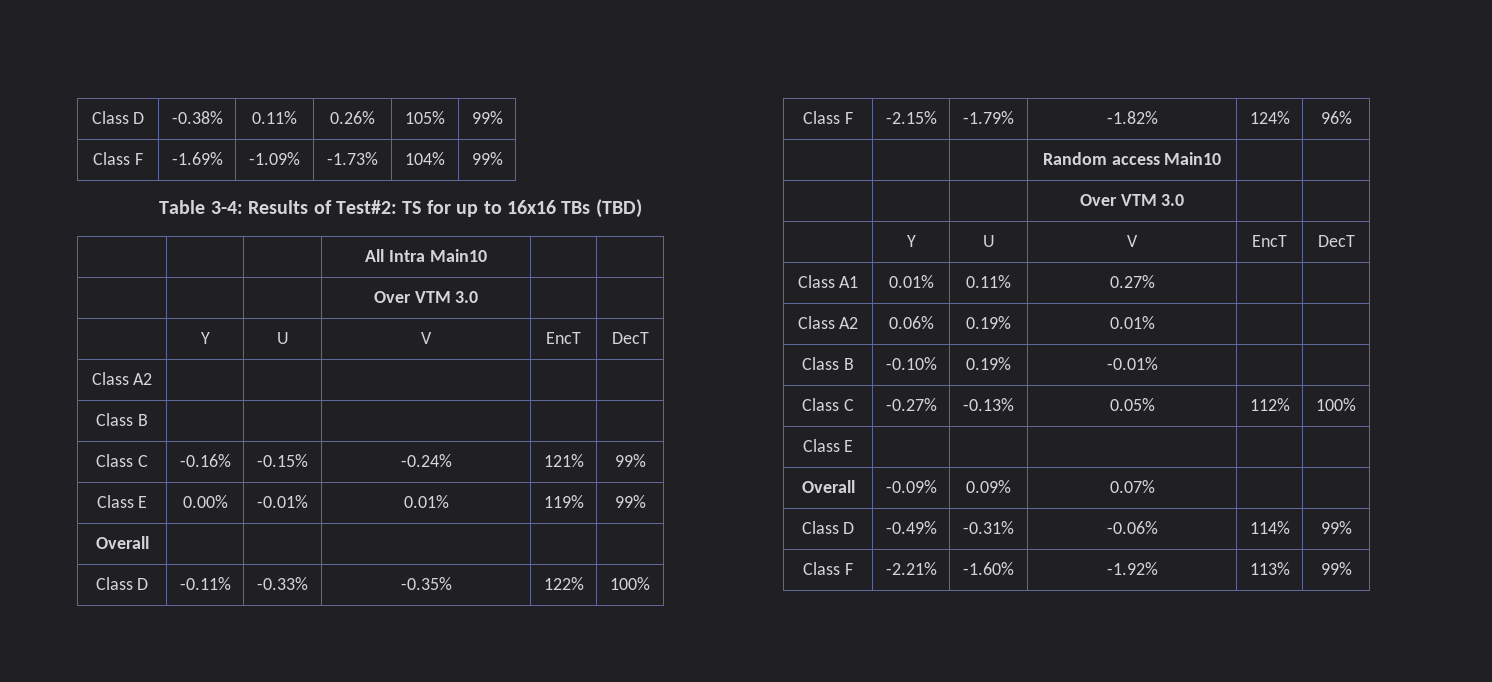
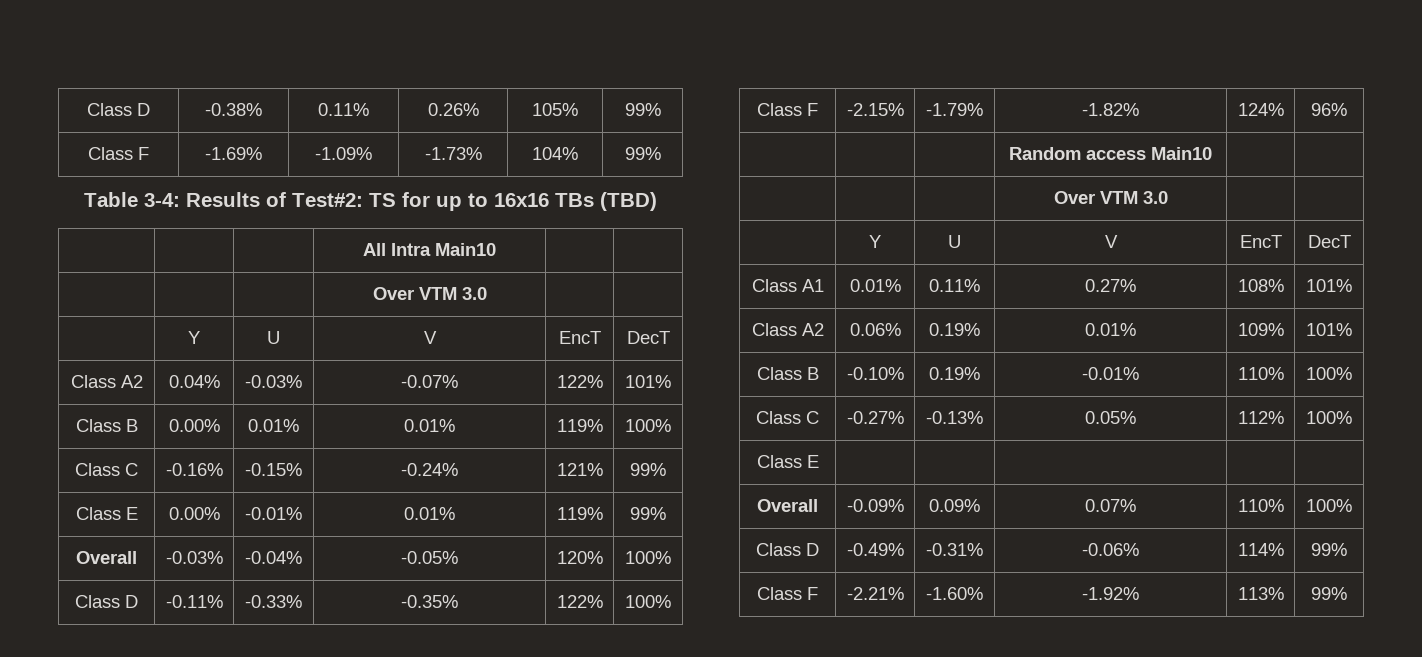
[96,413,148,426] | | | | // Class B | | | | | -> [168,375,220,388] [245,375,302,388] [401,375,458,388] [556,375,603,388] [625,375,671,388] [75,419,138,432] [168,419,220,432] [248,419,299,432] [404,419,455,432] [556,419,603,432] [625,419,671,432] 0.04% | -0.03% | -0.07% | 122% | 101% // Class B | 0.00% | 0.01% | 0.01% | 119% | 100%
(149, 542) | | | | -> [165,551,223,564] [245,551,302,564] [401,551,458,564] [556,551,603,564] [625,551,671,564] -0.03% | -0.04% | -0.05% | 120% | 100%
(1155, 281) | -> [1237,279,1284,292] [1306,279,1352,292] 108% | 101%
(1155, 322) | -> [1237,323,1284,336] [1306,323,1352,336] 109% | 101%
(1158, 363) | -> [1237,367,1284,380] [1306,367,1352,380] 110% | 100%
(1155, 486) | -> [1237,499,1284,512] [1306,499,1352,512] 110% | 100%

